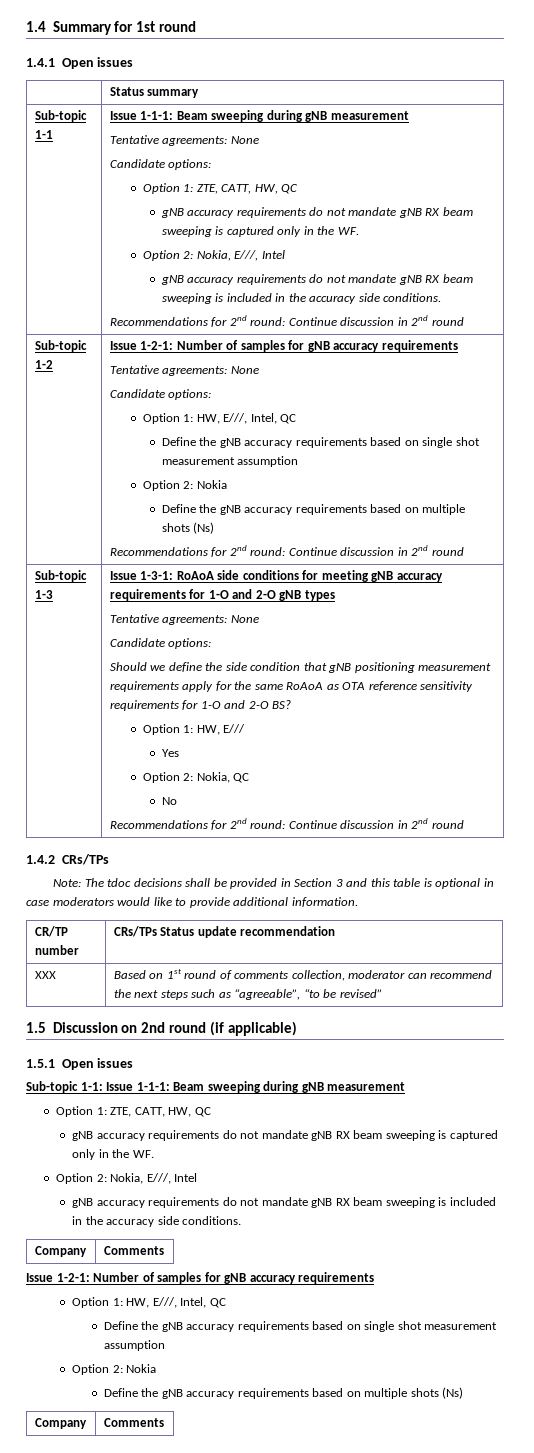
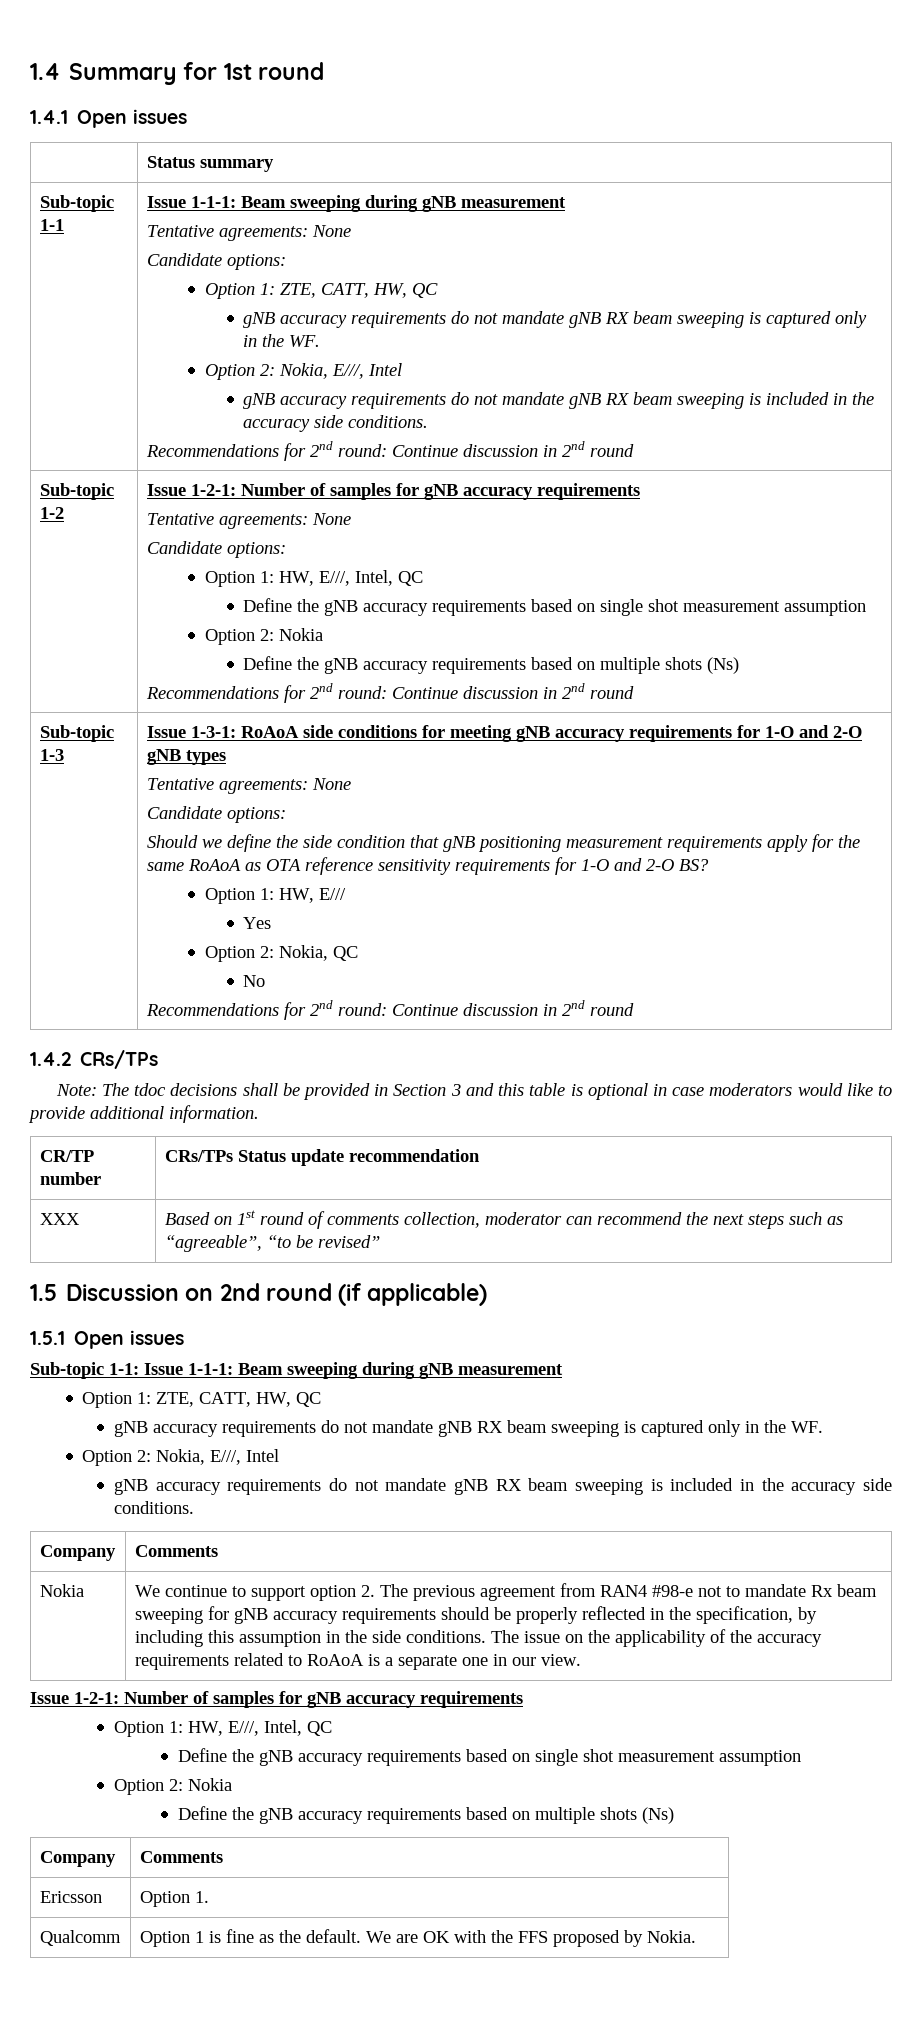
(164, 1250) none -> [39,1584,84,1597] [134,1583,877,1601] [134,1606,817,1624] [134,1629,822,1647] [134,1653,581,1670] // Nokia | We continue to support option 2. The previous agreement from RAN4 #98-e not to mandate Rx beam sweeping for gNB accuracy requirements should be properly reflected in the specification, by including this assumption in the side conditions. The issue on the applicability of the accuracy requirements related to RoAoA is a separate one in our view.
(164, 1422) none -> [39,1891,102,1903] [139,1891,209,1907] [39,1930,121,1946] [139,1929,696,1947] // Ericsson | Option 1. // Qualcomm | Option 1 is fine as the default. We are OK with the FFS proposed by Nokia.

